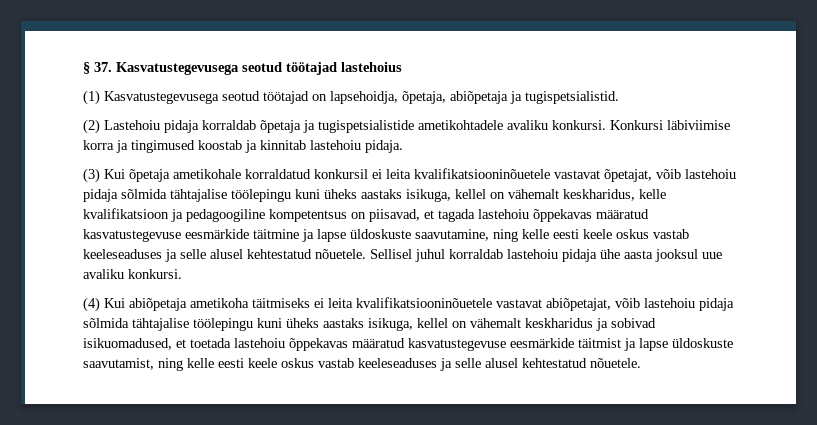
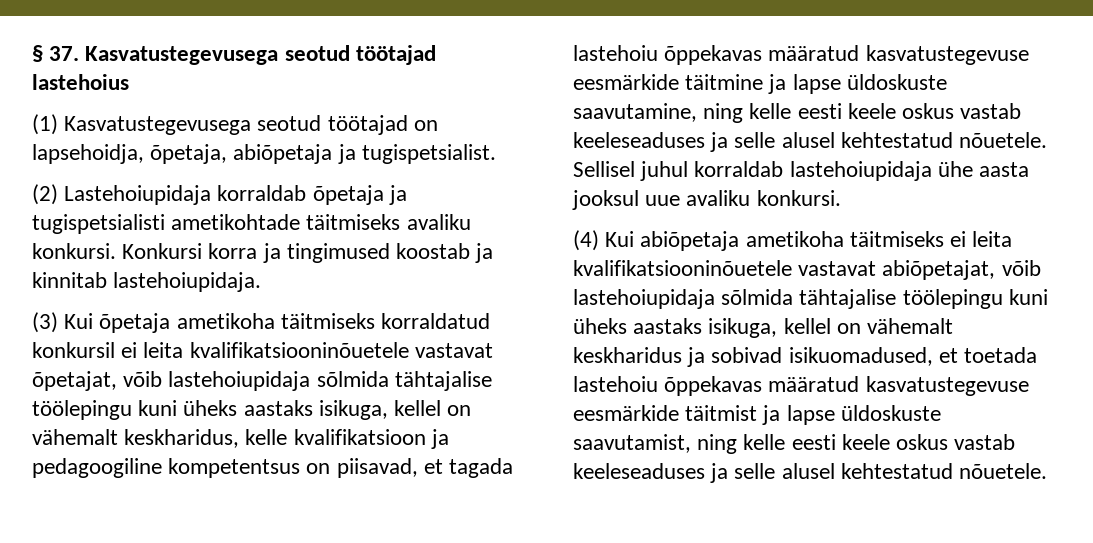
[525,91,619,104] tugispetsialistid. -> [361,144,496,164] tugispetsialist.
[104,120,199,133] Lastehoiu pidaja -> [64,185,212,205] Lastehoiupidaja
[318,120,503,133] tugispetsialistide ametikohtadele -> [32,214,401,234] tugispetsialisti ametikohtade täitmiseks
[667,120,730,130] läbiviimise -> (203, 251) none
[310,140,403,153] lastehoiu pidaja. -> [113,272,262,292] lastehoiupidaja.
[173,169,241,179] ametikohale -> [176,313,375,329] ametikoha täitmiseks
[685,169,736,179] [83,189,118,202] lastehoiu pidaja -> [168,371,311,391] lastehoiupidaja
[507,249,597,262] lastehoiu pidaja -> [789,161,932,181] lastehoiupidaja
[644,298,734,311] lastehoiu pidaja -> [573,289,715,309] lastehoiupidaja

